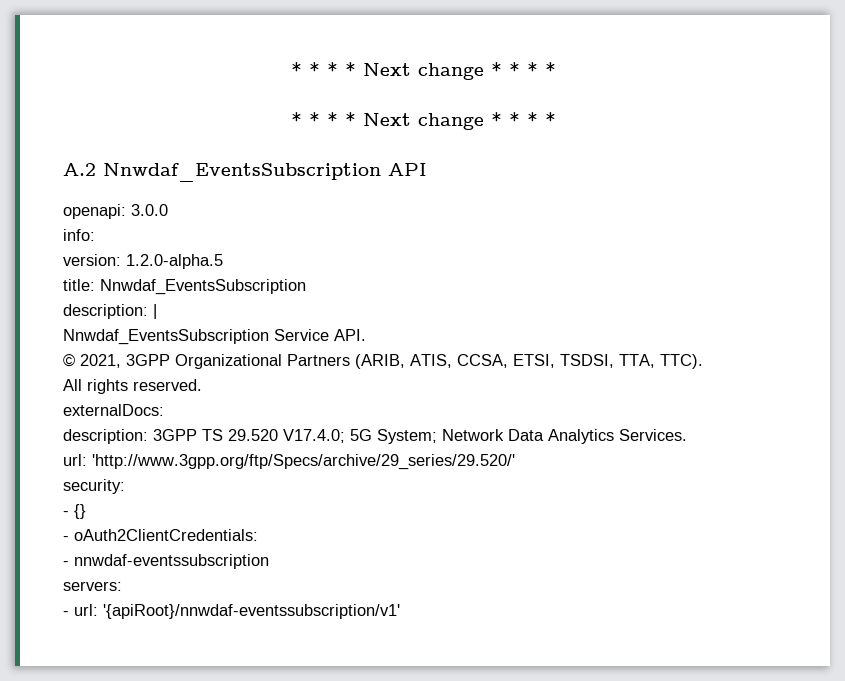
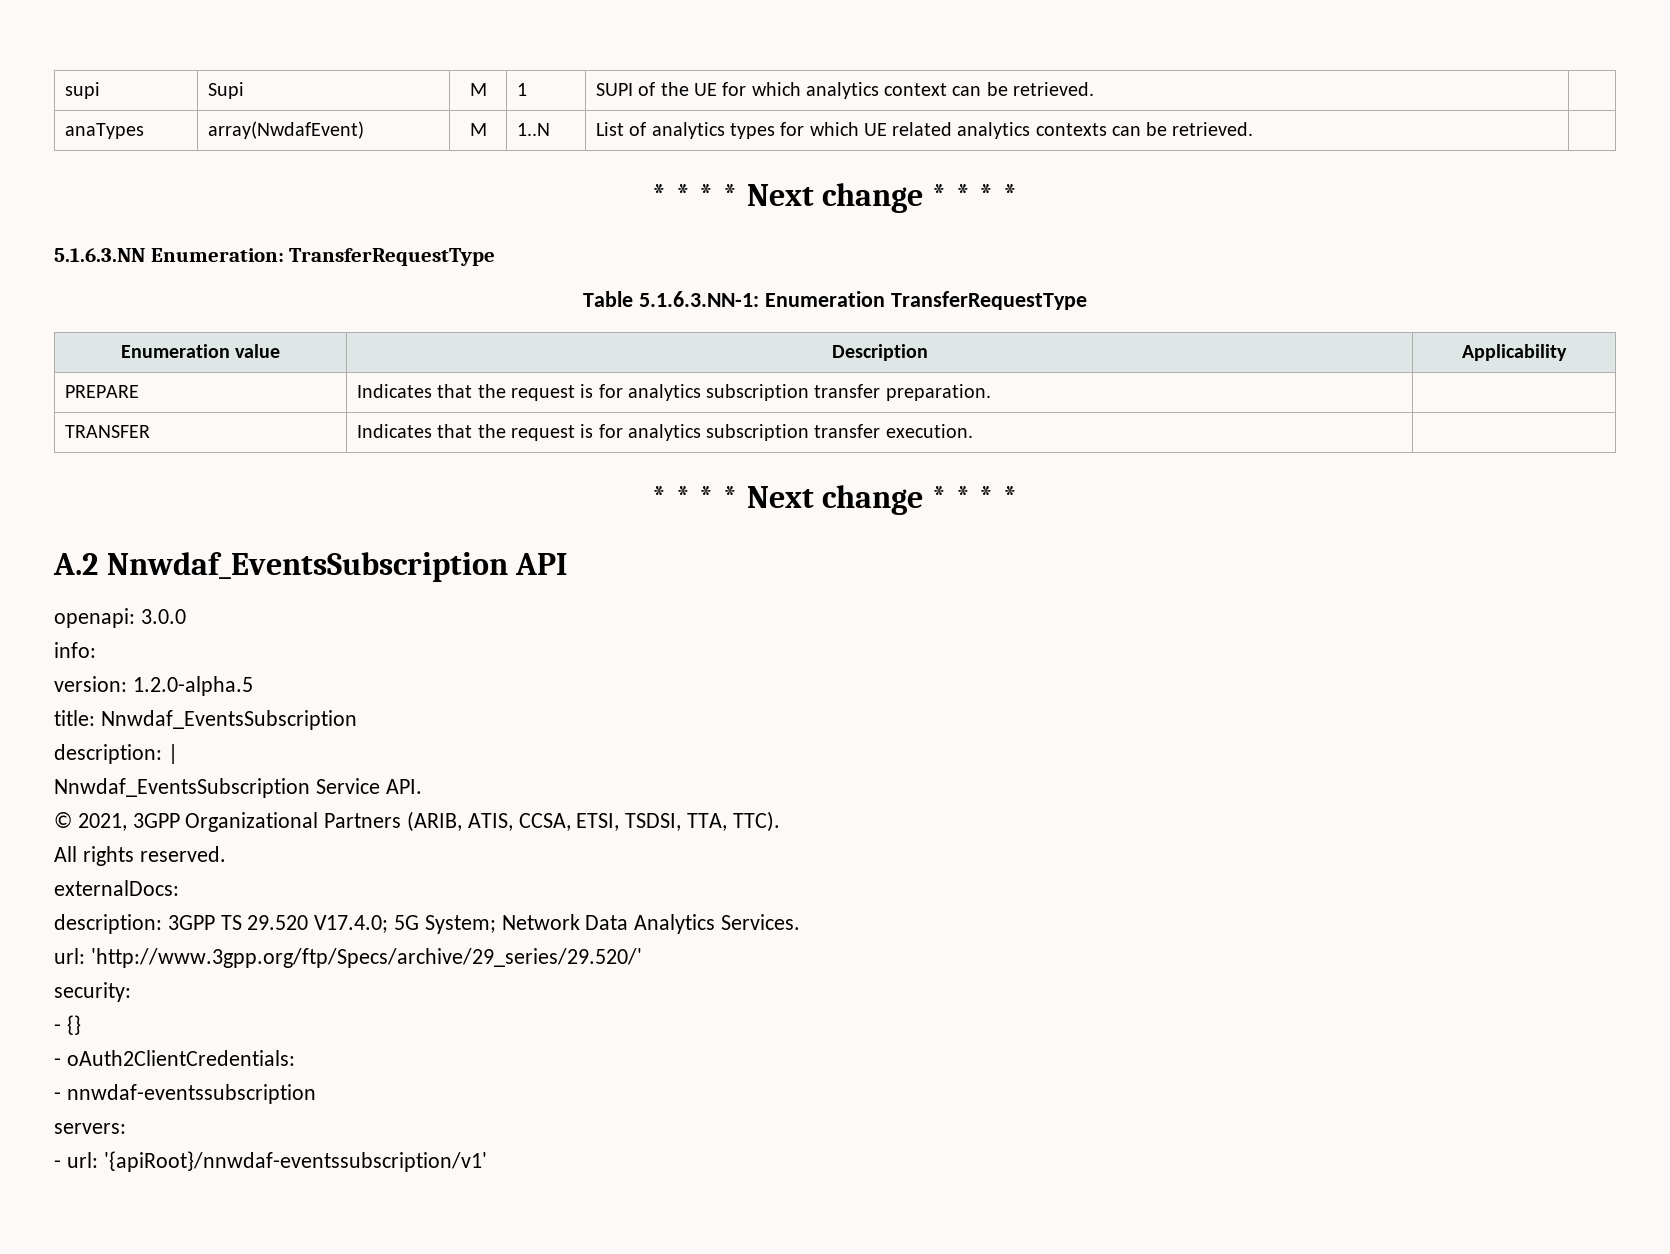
(290, 69) none -> [65,82,101,99] [208,82,245,99] [469,83,487,96] [517,83,528,96] [596,82,1094,99] [65,123,145,139] [208,121,365,139] [469,123,487,136] [517,123,551,136] [596,122,1254,139] supi | Supi | M | 1 | SUPI of the UE for which analytics context can be retrieved. | // anaTypes | array(NwdafEvent) | M | 1..N | List of analytics types for which UE related analytics contexts can be retrieved. | //
(556, 69) none -> [54,248,496,266] [583,291,1087,310] [120,344,281,358] [831,344,928,361] [1462,344,1567,361] [65,385,140,398] [357,384,991,401] [65,425,151,438] [357,424,973,441] // 5.1.6.3.NN Enumeration: TransferRequestType // Table 5.1.6.3.NN-1: Enumeration TransferRequestType // Enumeration value | Description | Applicability // PREPARE | Indicates that the request is for analytics subscription transfer preparation. | // TRANSFER | Indicates that the request is for analytics subscription transfer execution. |

